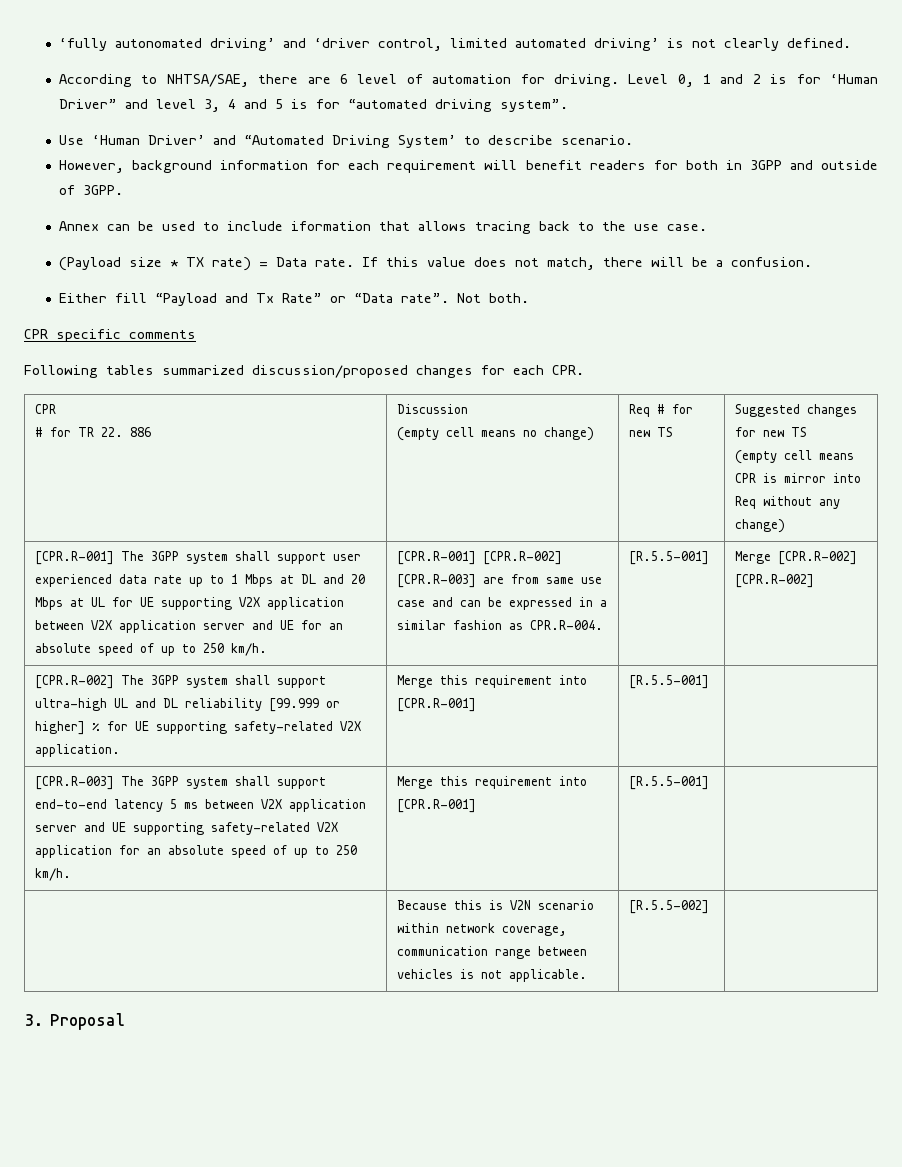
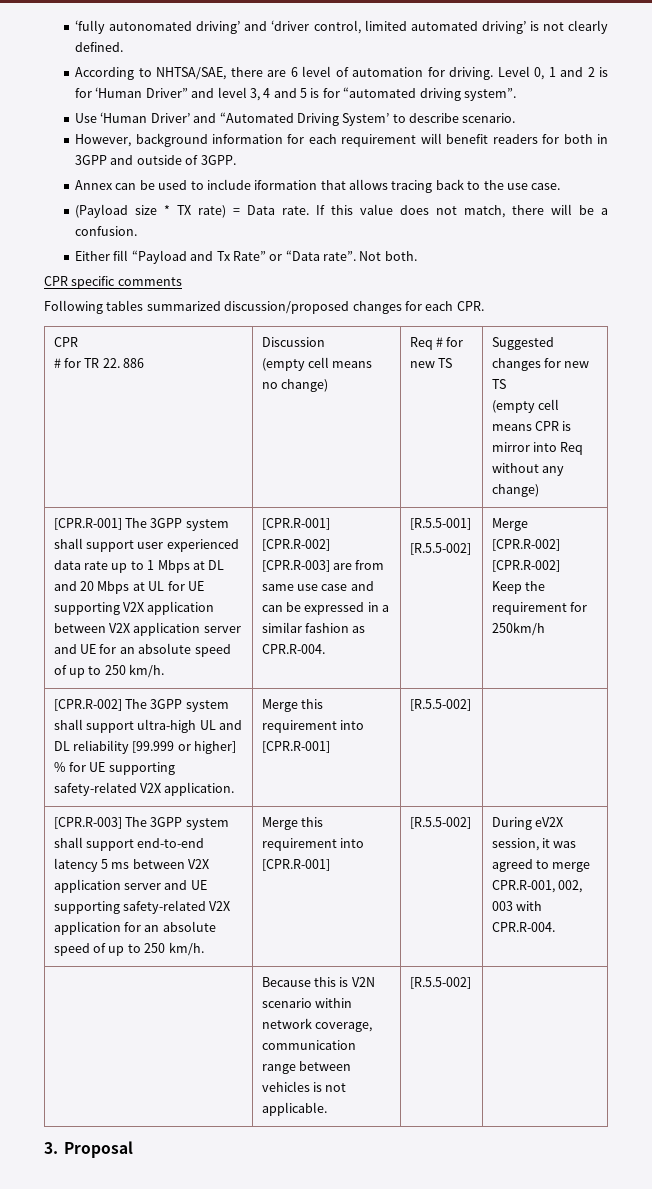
(709, 558) none -> [409,543,471,555] // [R.5.5-002]
(814, 581) none -> [491,581,546,594] [491,602,588,615] [491,622,545,636] // Keep the requirement for 250km/h
[628,675,709,689] [R.5.5-001] -> [409,699,471,711] [R.5.5-002]
[628,776,709,790] [R.5.5-001] | -> [409,817,471,829] [491,817,564,830] [491,838,577,851] [491,859,591,872] [491,880,583,893] [491,901,543,911] [491,922,555,932] [R.5.5-002] | During eV2X session, it was agreed to merge CPR.R-001, 002, 003 with CPR.R-004.

